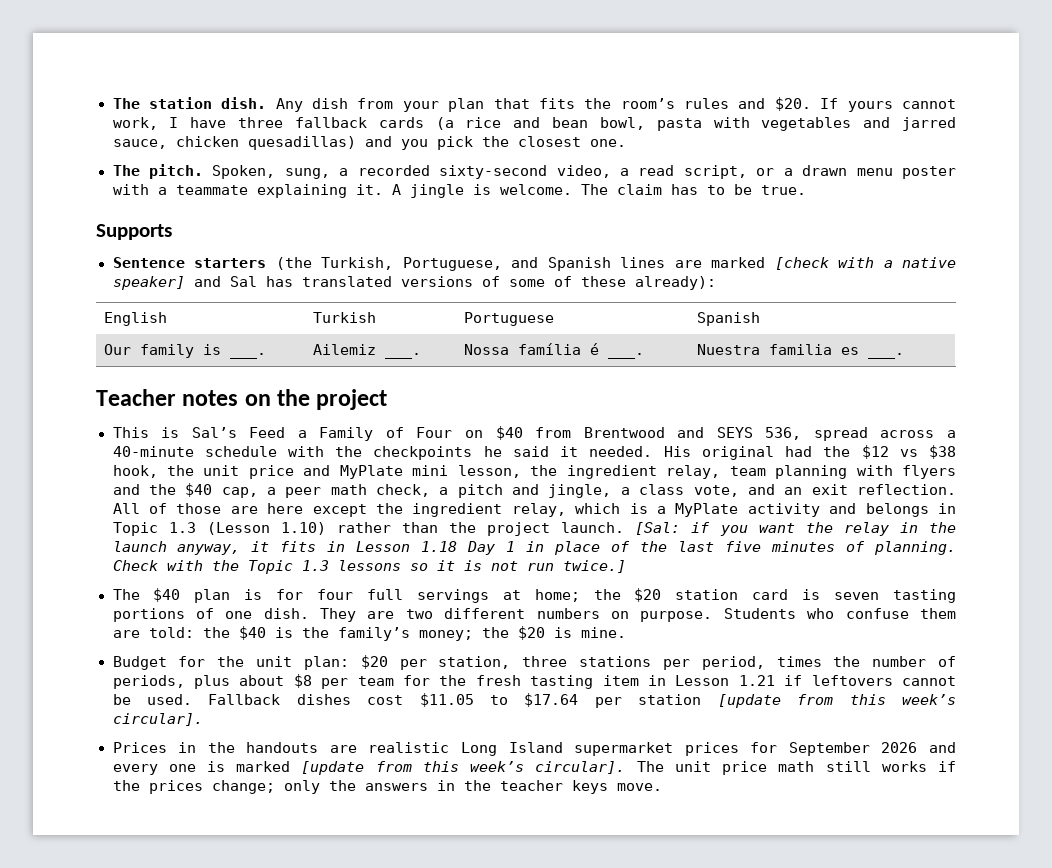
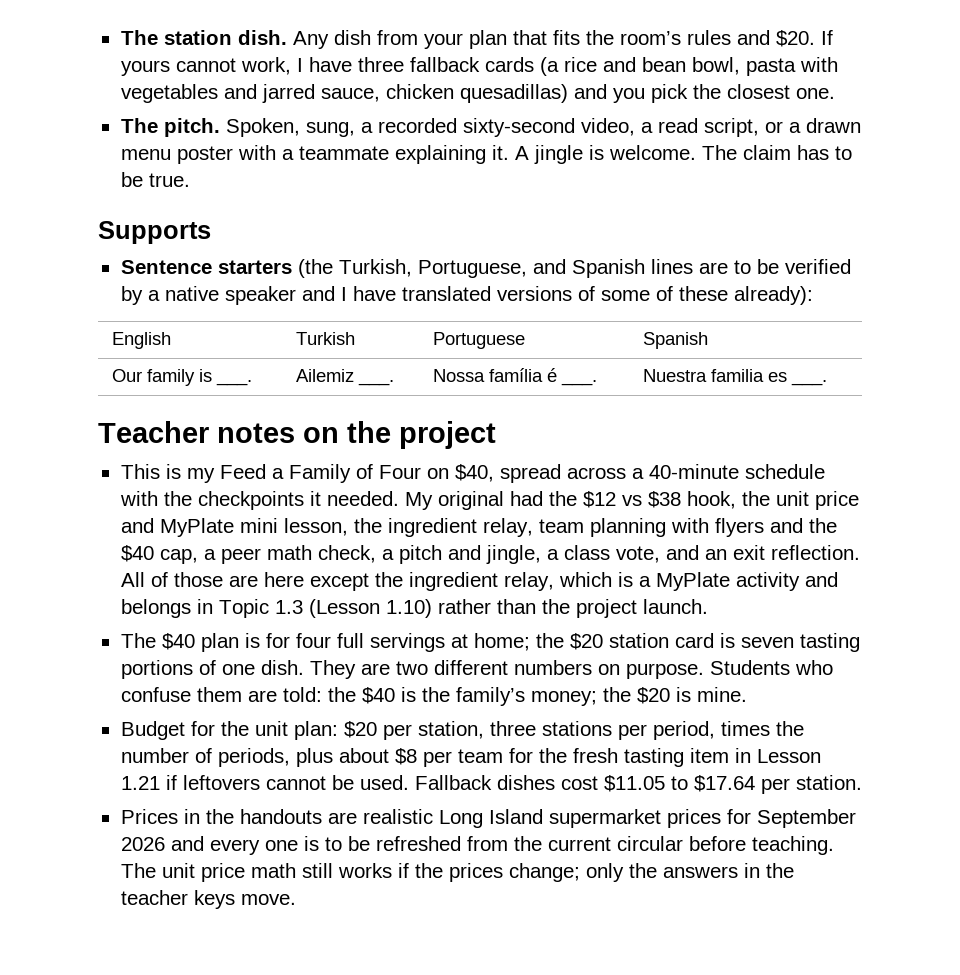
[711,257,956,270] [112,276,293,290] marked [check with a native speaker] and Sal has -> [733,259,851,274] [120,286,396,305] to be verified by a native speaker and I have
[191,427,237,438] Sal’s -> [186,468,215,483] my
[495,426,802,440] $40 from Brentwood and SEYS 536, -> [454,464,494,482] $40,
[483,446,549,457] he said -> (304, 500) none
[663,446,691,457] His -> [404,492,433,510] My
[635,522,956,536] [112,541,957,555] [112,560,626,574] [Sal: if you want the relay in the launch anyway, it fits in Lesson 1.18 Day 1 in place of the last five minutes of planning. Check with the Topic 1.3 lessons so it is not run twice.] -> (708, 606) none
[638,694,956,708] [112,713,203,726] station [update from this week’s circular]. -> [795,775,862,790] station.
[236,761,626,775] marked [update from this week’s circular]. -> [324,836,834,855] to be refreshed from the current circular before teaching.

